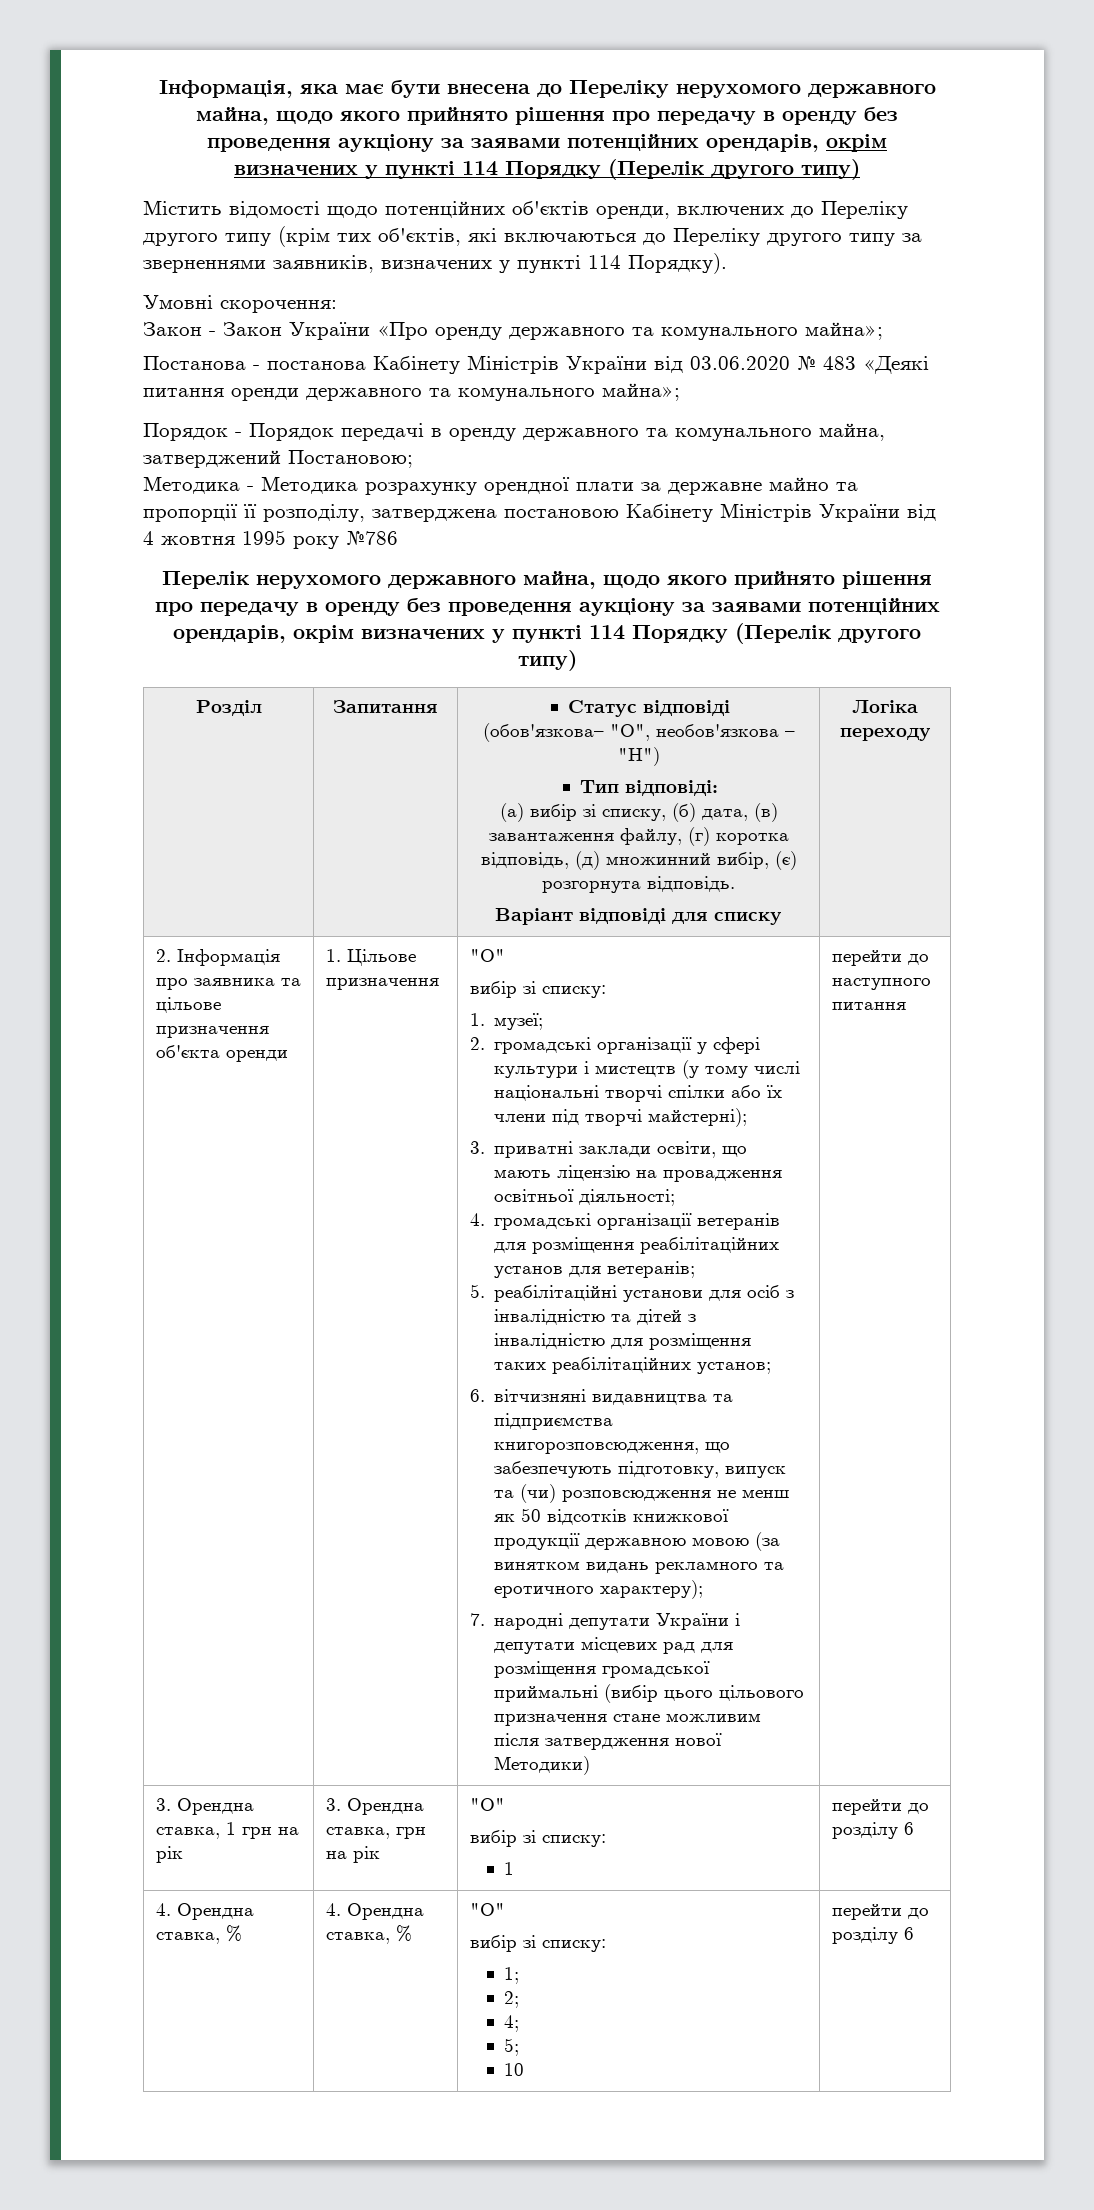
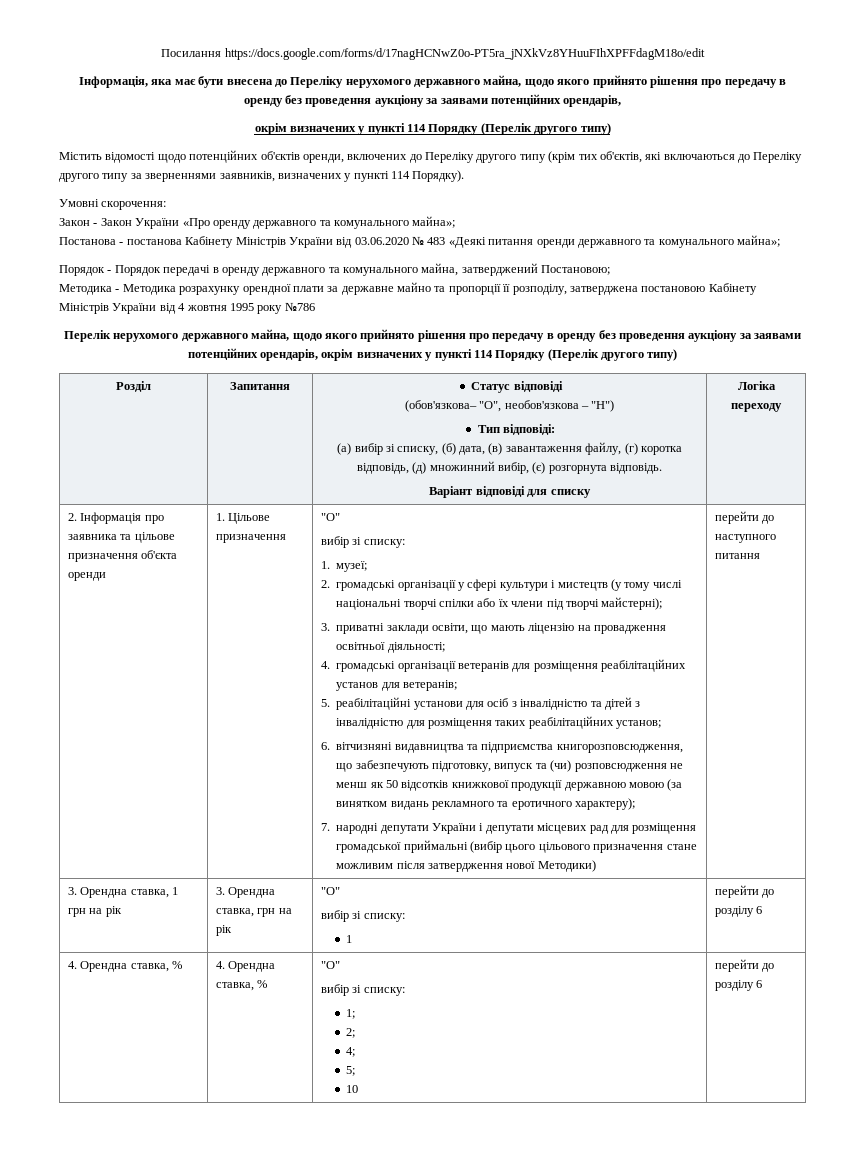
(158, 89) none -> [161,48,705,60] Посилання https://docs.google.com/forms/d/17nagHCNwZ0o-PT5ra_jNXkVz8YHuuFIhXPFFdagM18o/edit //
(819, 143) none -> (622, 101) //

